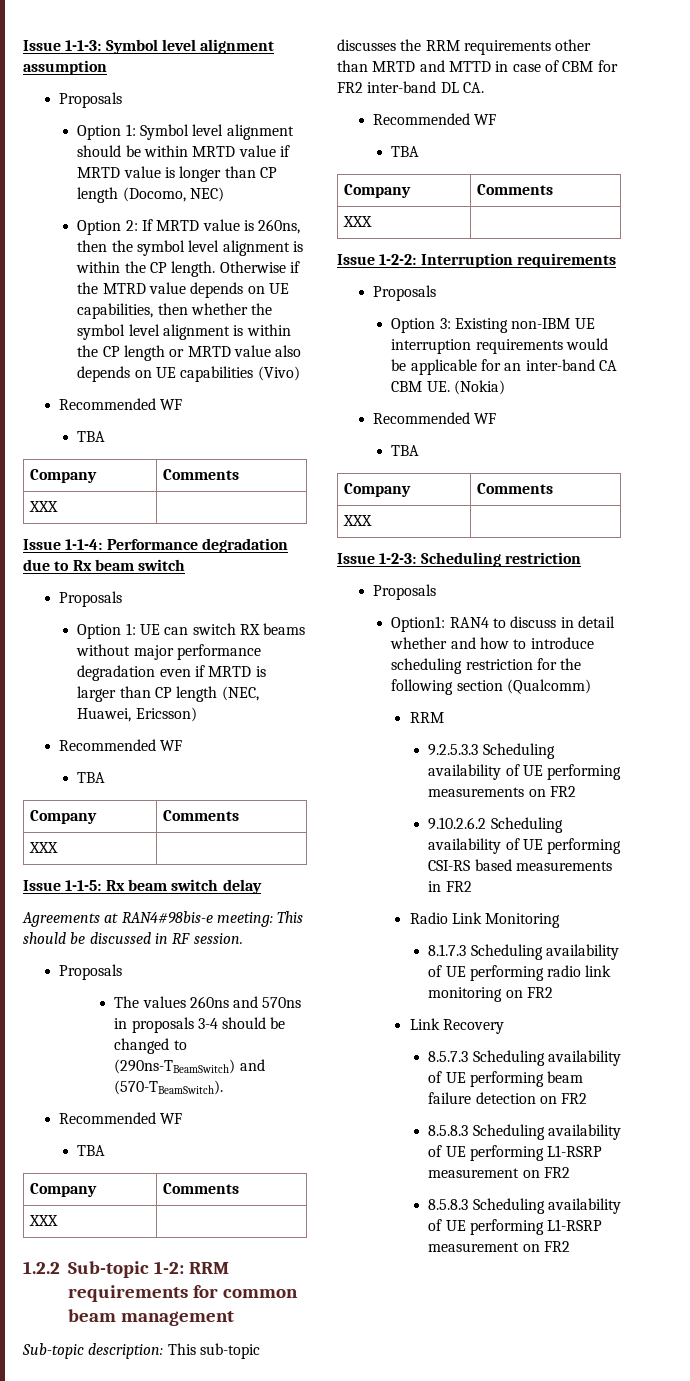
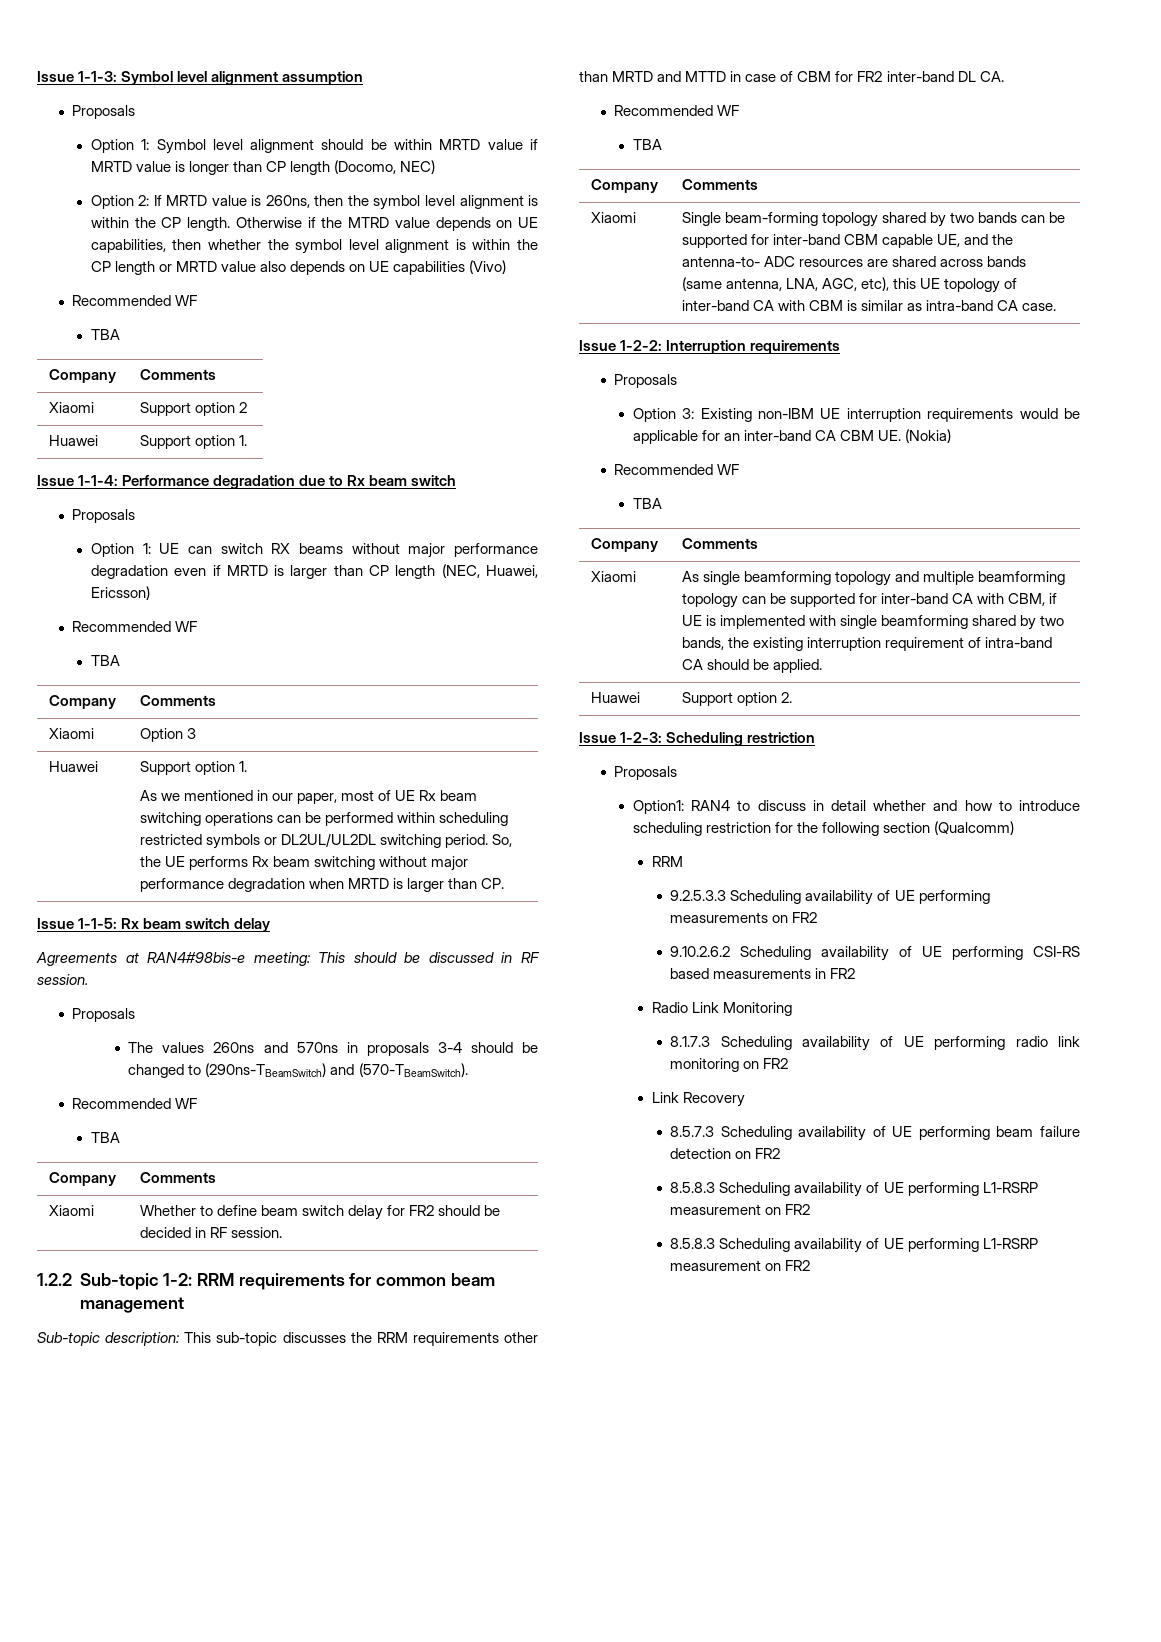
[28,501,58,512] XXX | -> [48,402,94,413] [139,402,247,416] [48,435,98,446] [139,435,247,449] Xiaomi | Support option 2 // Huawei | Support option 1.
[28,842,58,853] XXX | -> [48,728,94,739] [139,728,196,742] [48,761,98,772] [139,761,247,775] [139,790,478,804] [139,812,508,826] [139,833,512,849] [139,856,469,871] [139,878,505,892] Xiaomi | Option 3 // Huawei | Support option 1. // As we mentioned in our paper, most of UE Rx beam switching operations can be performed within scheduling restricted symbols or DL2UL/UL2DL switching period. So, the UE performs Rx beam switching without major performance degradation when MRTD is larger than CP.
[28,1215,58,1226] XXX | -> [48,1205,94,1216] [139,1205,501,1220] [139,1227,282,1238] Xiaomi | Whether to define beam switch delay for FR2 should be decided in RF session.
[342,216,372,227] XXX | -> [590,212,636,223] [681,212,1066,227] [681,234,1014,248] [681,256,1026,267] [681,277,1018,293] [681,300,1057,311] Xiaomi | Single beam-forming topology shared by two bands can be supported for inter-band CBM capable UE, and the antenna-to- ADC resources are shared across bands (same antenna, LNA, AGC, etc), this UE topology of inter-band CA with CBM is similar as intra-band CA case.
[342,515,372,526] XXX | -> [590,571,636,582] [681,571,1065,586] [681,593,1058,608] [681,615,1065,630] [681,637,1052,651] [681,659,822,673] [590,692,640,703] [681,692,792,706] Xiaomi | As single beamforming topology and multiple beamforming topology can be supported for inter-band CA with CBM, if UE is implemented with single beamforming shared by two bands, the existing interruption requirement of intra-band CA should be applied. // Huawei | Support option 2.

